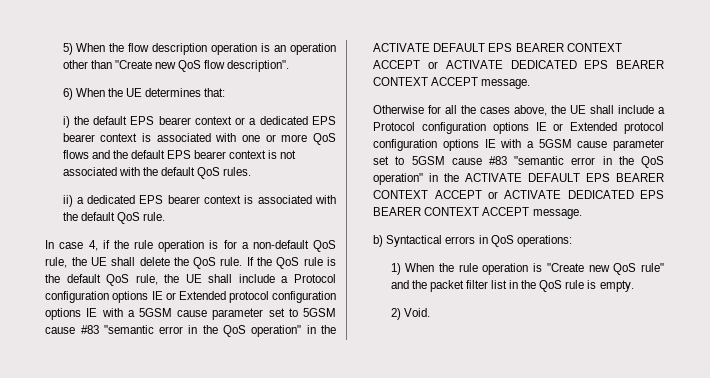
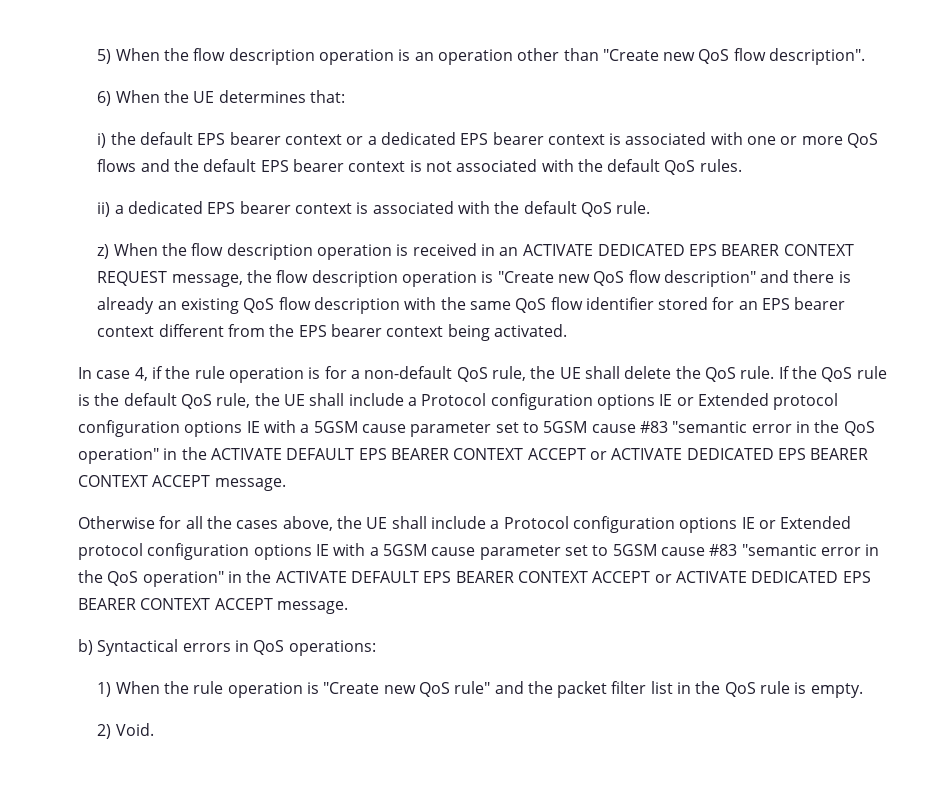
(165, 216) none -> [97,243,854,260] [97,270,851,287] [97,297,846,314] [97,324,567,341] // z) When the flow description operation is received in an ACTIVATE DEDICATED EPS BEARER CONTEXT REQUEST message, the flow description operation is "Create new QoS flow description" and there is already an existing QoS flow description with the same QoS flow identifier stored for an EPS bearer context different from the EPS bearer context being activated.

